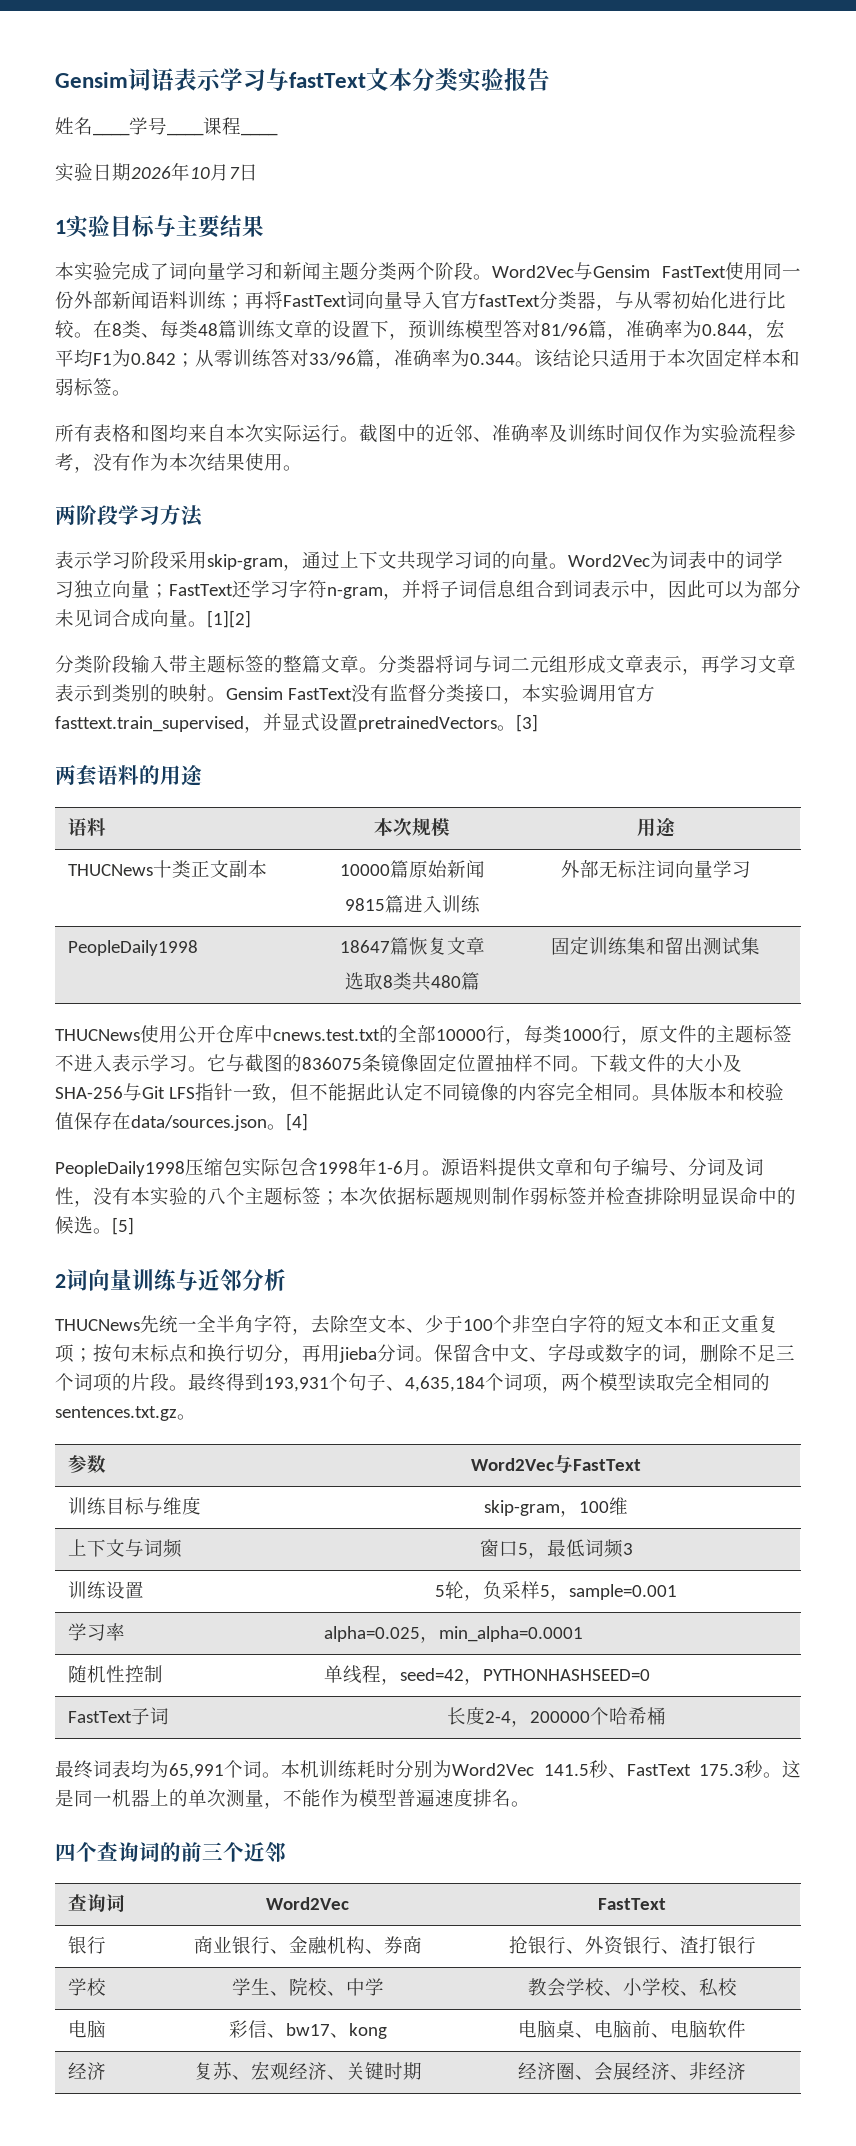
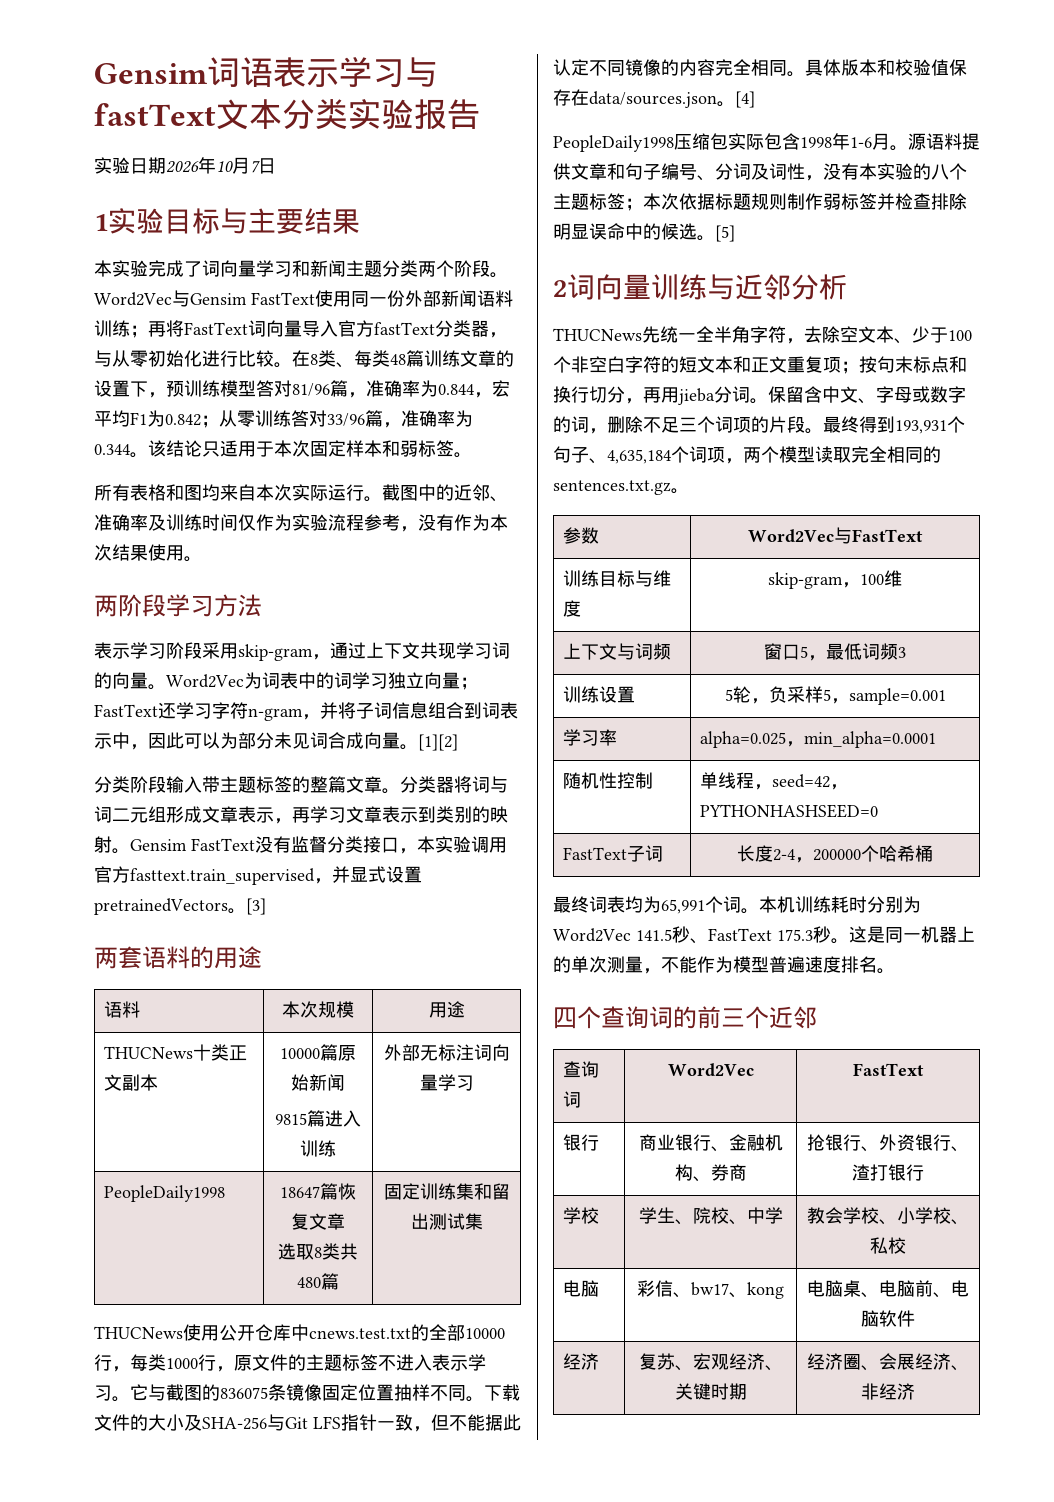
[55,117,278,136] // 姓名____学号____课程____ -> (480, 114) none

